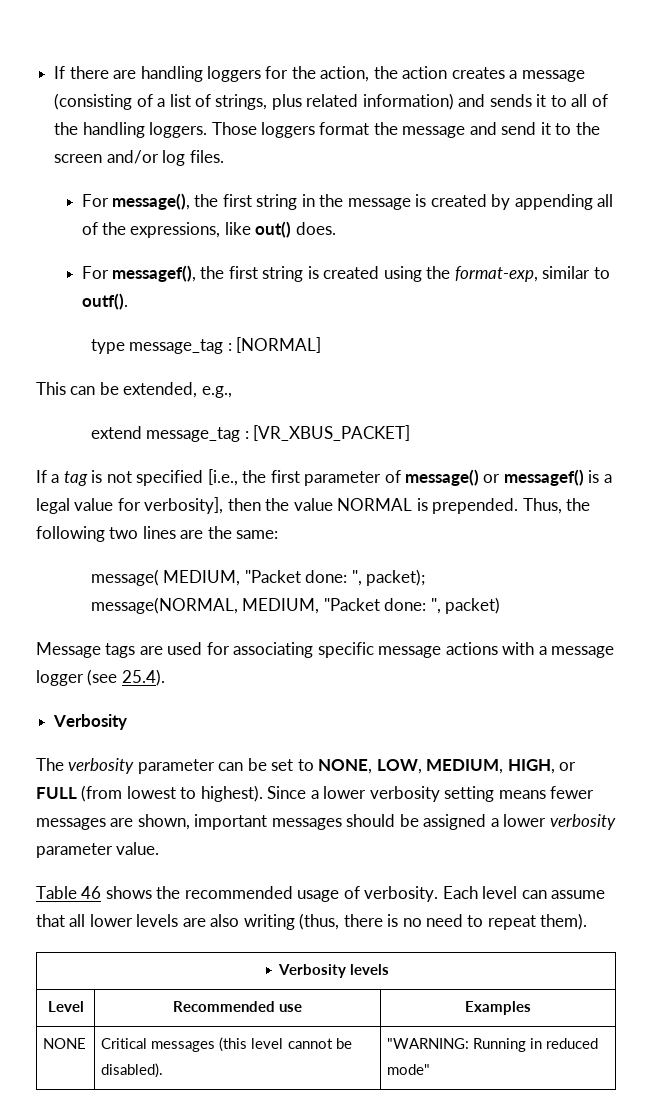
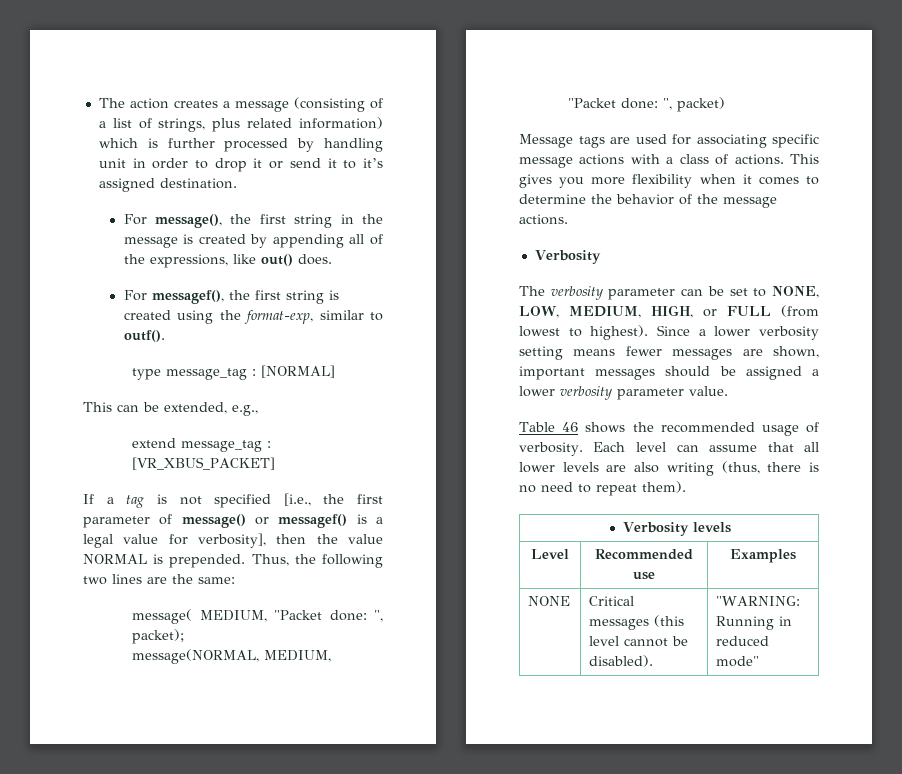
[54,66,398,82] If there are handling loggers for the action, the -> [98,98,125,108] The
[458,94,608,107] [54,122,600,138] [54,150,224,166] and sends it to all of the handling loggers. Those loggers format the message and send it to the screen and/or log files. -> [98,138,383,152] [98,158,384,172] [98,178,237,192] which is further processed by handling unit in order to drop it or send it to it’s assigned destination.
[551,646,615,658] [36,669,165,686] message logger (see 25.4). -> [679,154,819,165] [519,174,819,188] [519,194,777,208] [519,214,568,225] class of actions. This gives you more flexibility when it comes to determine the behavior of the message actions.

